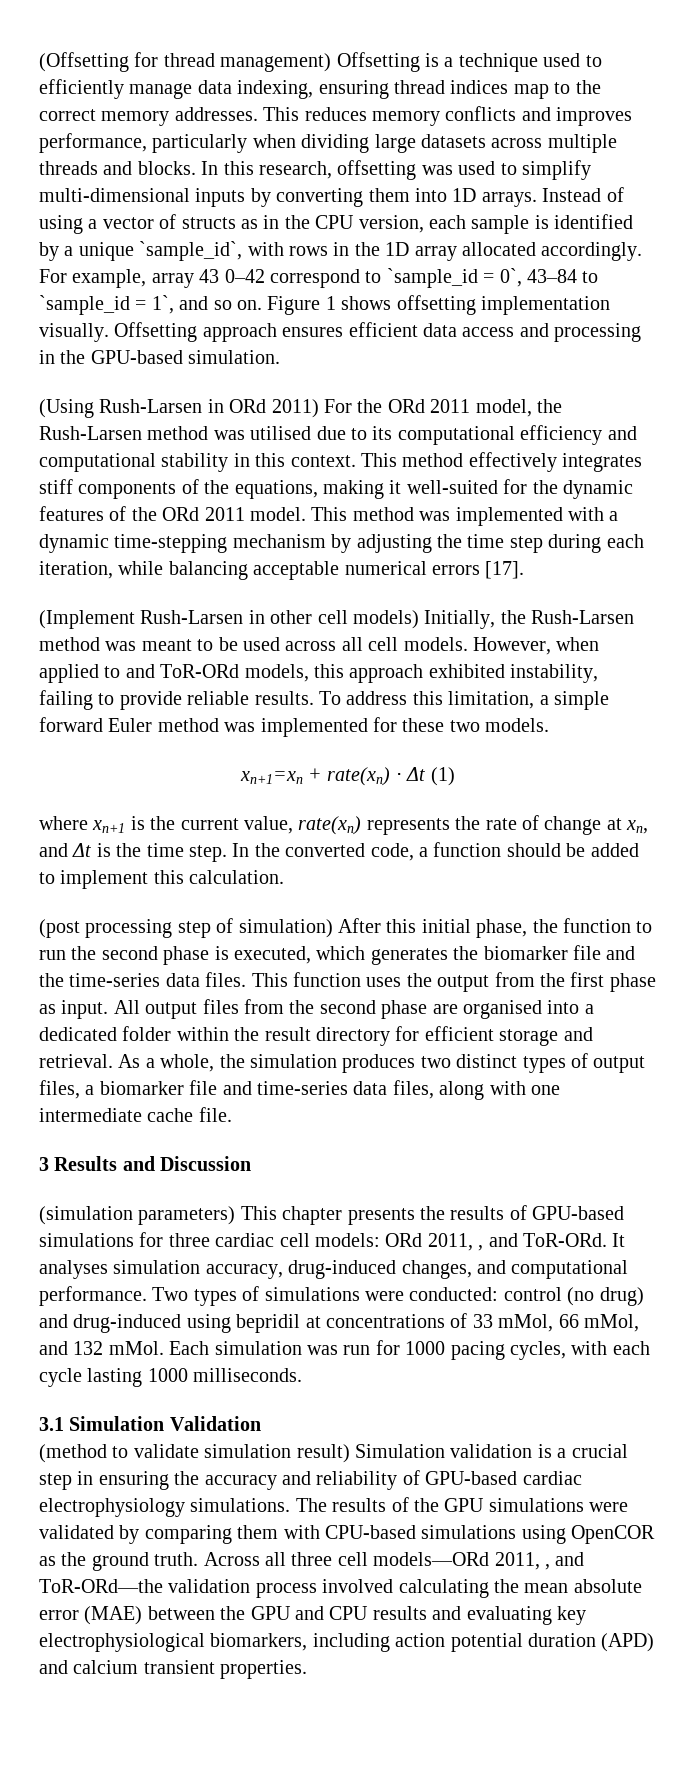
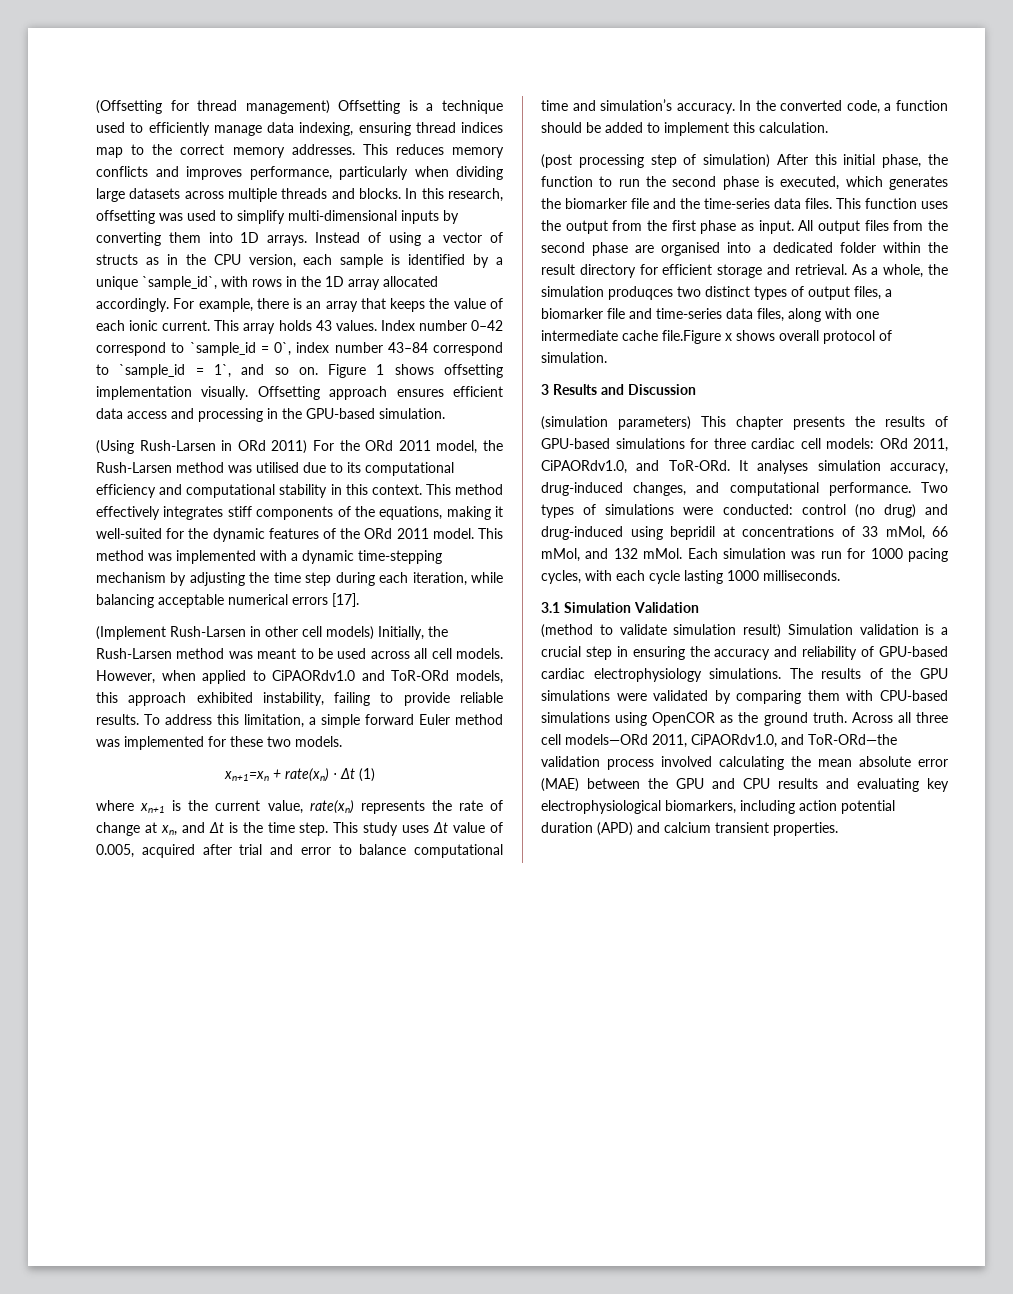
[151,269,220,288] array 43 -> [256,298,503,312] [96,320,467,334] there is an array that keeps the value of each ionic current. This array holds 43 values. Index number
[526,269,577,283] 43–84 -> [296,342,503,356] index number 43–84 correspond
(121, 672) none -> [272,670,356,681] CiPAORdv1.0
(228, 853) none -> [333,822,503,836] [96,844,503,858] [541,99,735,114] This study uses Δt value of 0.005, acquired after trial and error to balance computational time and simulation’s accuracy.
[342,1054,416,1073] produces -> [608,286,673,300] produqces
[198,1107,232,1122] file. -> [662,330,892,344] [541,352,607,363] file.Figure x shows overall protocol of simulation.
[478,1245,484,1251] , -> [541,460,627,474] CiPAORdv1.0,
[544,1564,550,1570] , -> [691,734,777,748] CiPAORdv1.0,

